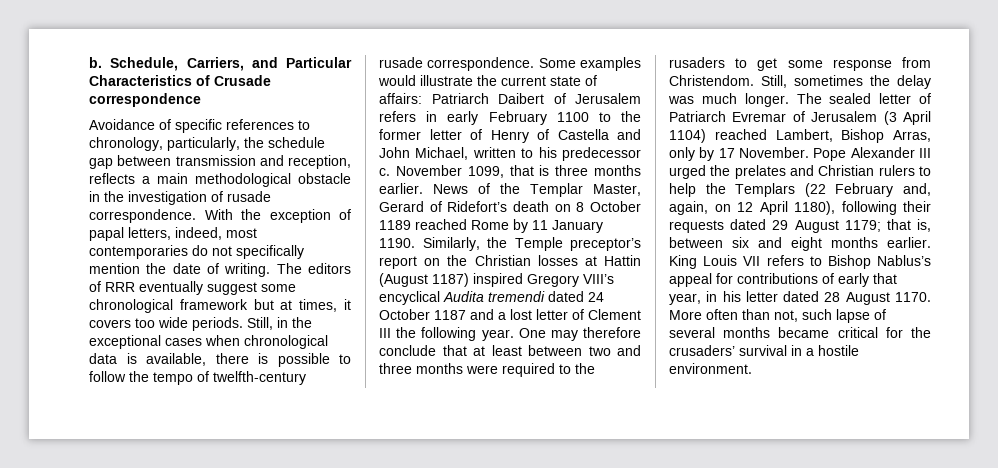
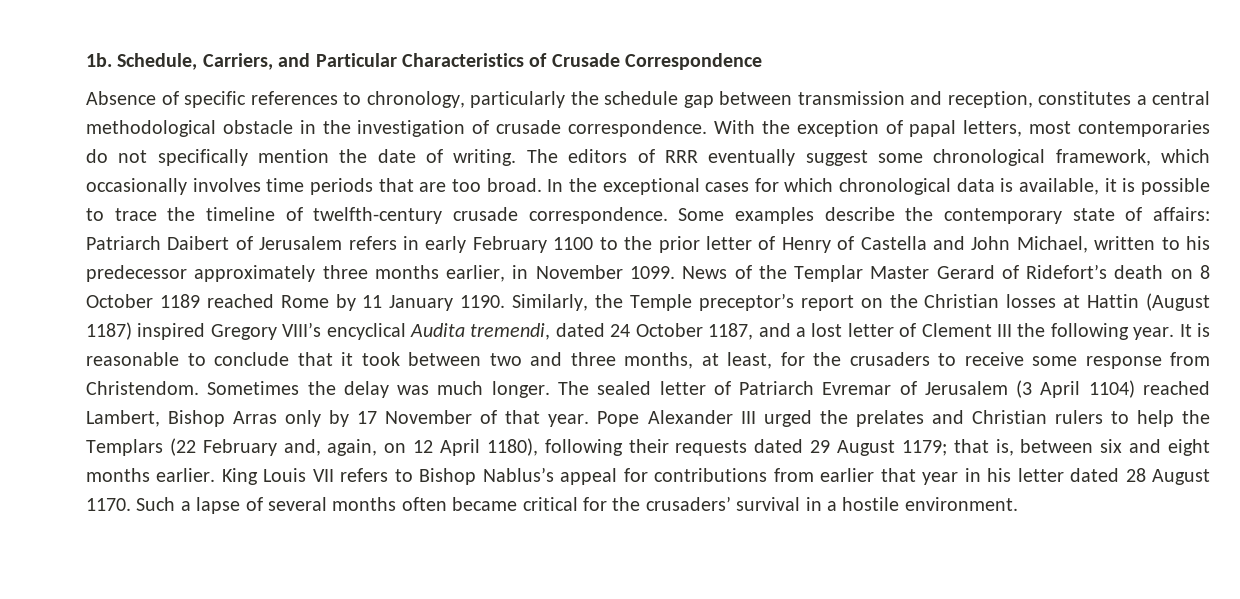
[89,57,102,68] b. -> [86,53,112,67] 1b.
[89,93,201,107] [89,119,155,130] correspondence // Avoidance -> [625,53,763,70] [86,91,156,105] Correspondence // Absence
[167,137,240,151] particularly, -> [470,91,565,108] particularly
[89,173,188,184] reflects a main -> [1038,91,1210,105] constitutes a central
[227,191,271,202] rusade -> [496,120,562,134] crusade
[175,227,222,240] indeed, -> (1023, 128) none
[179,299,352,312] [89,317,288,331] framework but at times, it covers too wide periods. Still, in -> [1055,149,1211,166] [86,178,564,195] framework, which occasionally involves time periods that are too broad. In
[205,335,240,346] when -> [754,178,834,192] for which
[215,353,249,364] there -> [1104,178,1117,192] it
[89,371,193,385] follow the tempo -> [114,207,275,221] trace the timeline
[379,57,423,68] rusade -> [453,207,518,221] crusade
[378,75,546,86] would illustrate the current -> [824,207,1062,224] describe the contemporary
[379,129,421,140] former -> [658,236,700,253] prior
[379,165,641,178] [379,183,423,194] c. November 1099, that is three months earlier. -> [194,265,675,282] approximately three months earlier, in November 1099.
[593,184,641,196] Master, -> [870,266,930,279] Master
[488,291,545,302] tremendi -> [470,323,551,340] tremendi,
[434,310,466,320] 1187 -> [708,323,754,340] 1187,
[518,327,641,341] [379,345,641,356] [379,363,595,377] [669,57,778,71] One may therefore conclude that at least between two and three months were required to the rusaders to get -> [1179,323,1210,337] [86,352,1024,369] It is reasonable to conclude that it took between two and three months, at least, for the crusaders to receive
[761,75,863,88] Still, sometimes -> [207,381,300,395] Sometimes
[893,130,931,142] Arras, -> [233,411,278,424] Arras
[739,147,809,158] November. -> [385,410,590,427] November of that year.
[822,273,897,287] [669,293,701,305] of early that year, -> [773,468,959,485] from earlier that year
[669,309,832,322] More often than not, such -> [136,497,191,511] Such a
(771, 332) none -> [401,497,447,511] often

